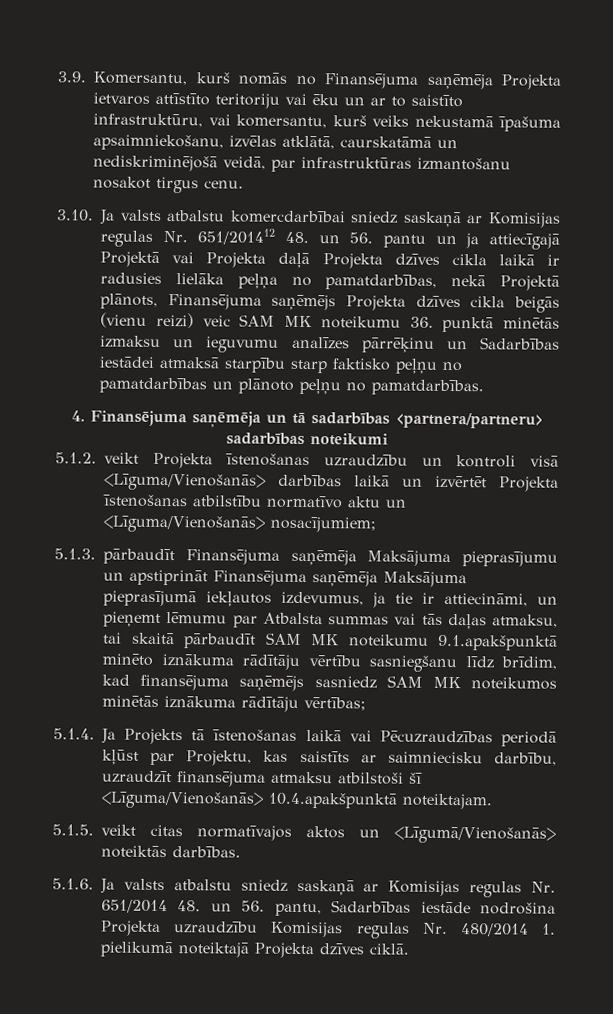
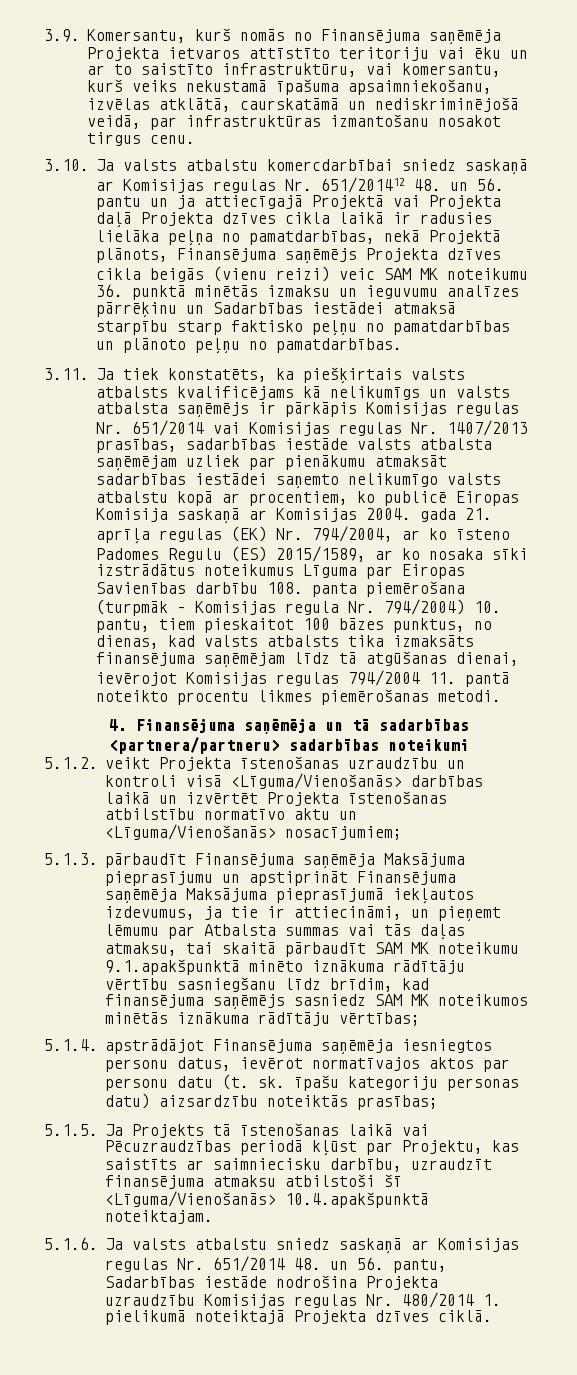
(484, 387) none -> [44,367,465,384] [95,386,510,400] [95,402,519,418] [95,420,528,436] [95,438,492,453] [95,455,447,471] [95,473,501,489] [95,491,519,506] [95,508,492,524] [95,526,510,544] [95,546,528,562] [95,564,465,579] [95,581,465,597] [95,599,501,616] [95,618,492,633] [95,635,474,649] [95,651,519,668] [95,670,510,687] [95,689,501,705] // 3.11. Ja tiek konstatēts, ka piešķirtais valsts atbalsts kvalificējams kā nelikumīgs un valsts atbalsta saņēmējs ir pārkāpis Komisijas regulas Nr. 651/2014 vai Komisijas regulas Nr. 1407/2013 prasības, sadarbības iestāde valsts atbalsta saņēmējam uzliek par pienākumu atmaksāt sadarbības iestādei saņemto nelikumīgo valsts atbalstu kopā ar procentiem, ko publicē Eiropas Komisija saskaņā ar Komisijas 2004. gada 21. aprīļa regulas (EK) Nr. 794/2004, ar ko īsteno Padomes Regulu (ES) 2015/1589, ar ko nosaka sīki izstrādātus noteikumus Līguma par Eiropas Savienības darbību 108. panta piemērošana (turpmāk – Komisijas regula Nr. 794/2004) 10. pantu, tiem pieskaitot 100 bāzes punktus, no dienas, kad valsts atbalsts tika izmaksāts finansējuma saņēmējam līdz tā atgūšanas dienai, ievērojot Komisijas regulas 794/2004 11. pantā noteikto procentu likmes piemērošanas metodi.
(95, 734) none -> [104,1039,492,1055] [104,1057,510,1072] [104,1074,519,1091] [104,1093,438,1110] [44,1124,98,1136] apstrādājot Finansējuma saņēmēja iesniegtos personu datus, ievērot normatīvajos aktos par personu datu (t. sk. īpašu kategoriju personas datu) aizsardzību noteiktās prasības; // 5.1.5.
[52,824,557,844] [101,845,241,859] // 5.1.5. veikt citas normatīvajos aktos un <Līgumā/Vienošanās> noteiktās darbības. -> (213, 1217) none

